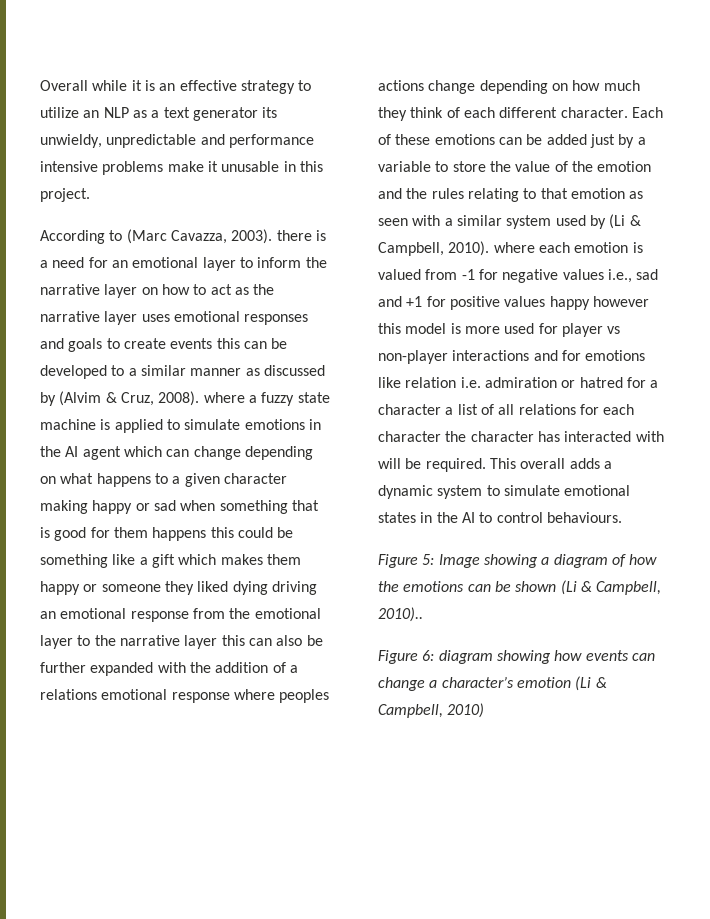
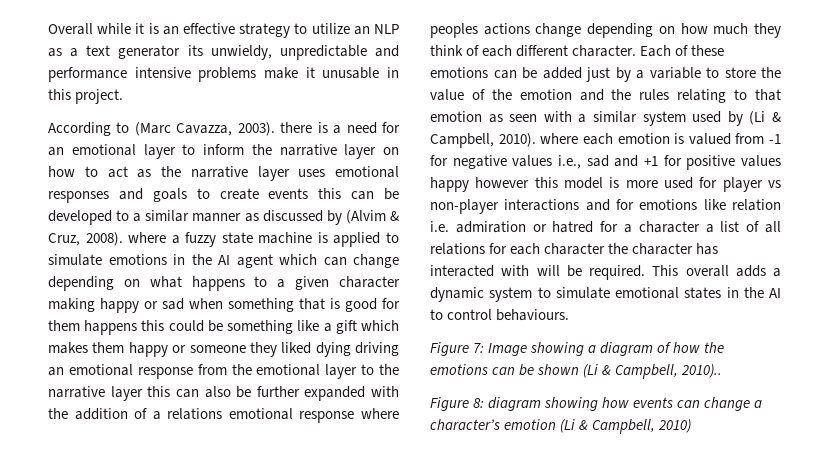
[422,554,435,565] 5: -> [473,343,485,353] 7:
[422,650,435,661] 6: -> [473,398,485,408] 8:

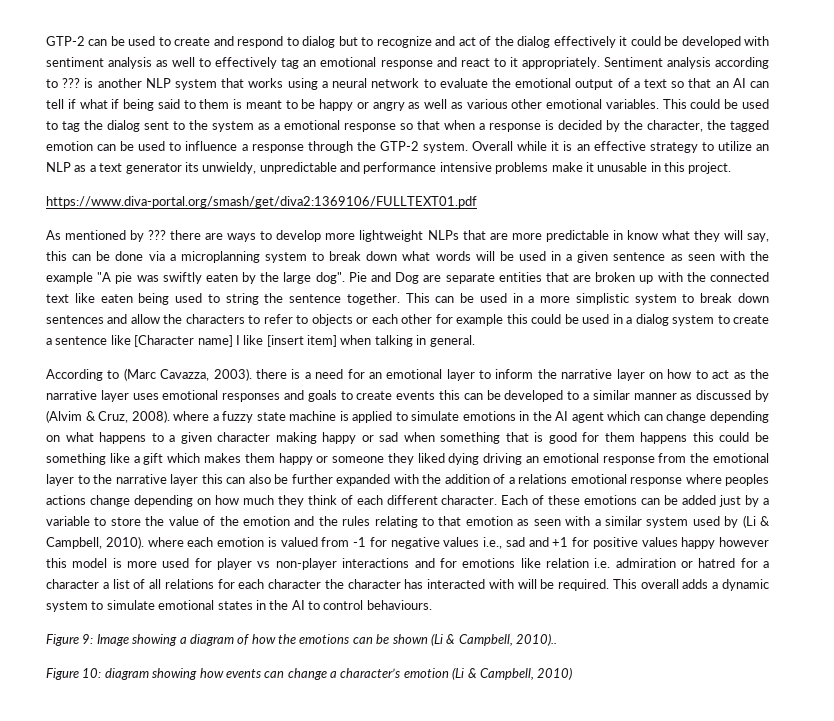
(48, 29) none -> [46,36,769,48] [46,57,769,69] [46,78,770,90] [46,99,769,111] [46,120,769,132] [46,141,469,153] GTP-2 can be used to create and respond to dialog but to recognize and act of the dialog effectively it could be developed with sentiment analysis as well to effectively tag an emotional response and react to it appropriately. Sentiment analysis according to ??? is another NLP system that works using a neural network to evaluate the emotional output of a text so that an AI can tell if what if being said to them is meant to be happy or angry as well as various other emotional variables. This could be used to tag the dialog sent to the system as a emotional response so that when a response is decided by the character, the tagged emotion can be used to influence a response through the GTP-2 system.
(124, 96) none -> [46,196,477,208] [46,230,769,242] [46,251,770,263] [46,272,769,284] [46,293,770,305] [46,314,769,326] [46,335,475,347] // https://www.diva-portal.org/smash/get/diva2:1369106/FULLTEXT01.pdf // As mentioned by ??? there are ways to develop more lightweight NLPs that are more predictable in know what they will say, this can be done via a microplanning system to break down what words will be used in a given sentence as seen with the example "A pie was swiftly eaten by the large dog". Pie and Dog are separate entities that are broken up with the connected text like eaten being used to string the sentence together. This can be used in a more simplistic system to break down sentences and allow the characters to refer to objects or each other for example this could be used in a dialog system to create a sentence like [Character name] I like [insert item] when talking in general.
[473,343,485,353] 7: -> [82,634,94,644] 9:
[473,398,485,408] 8: -> [82,668,102,678] 10:

